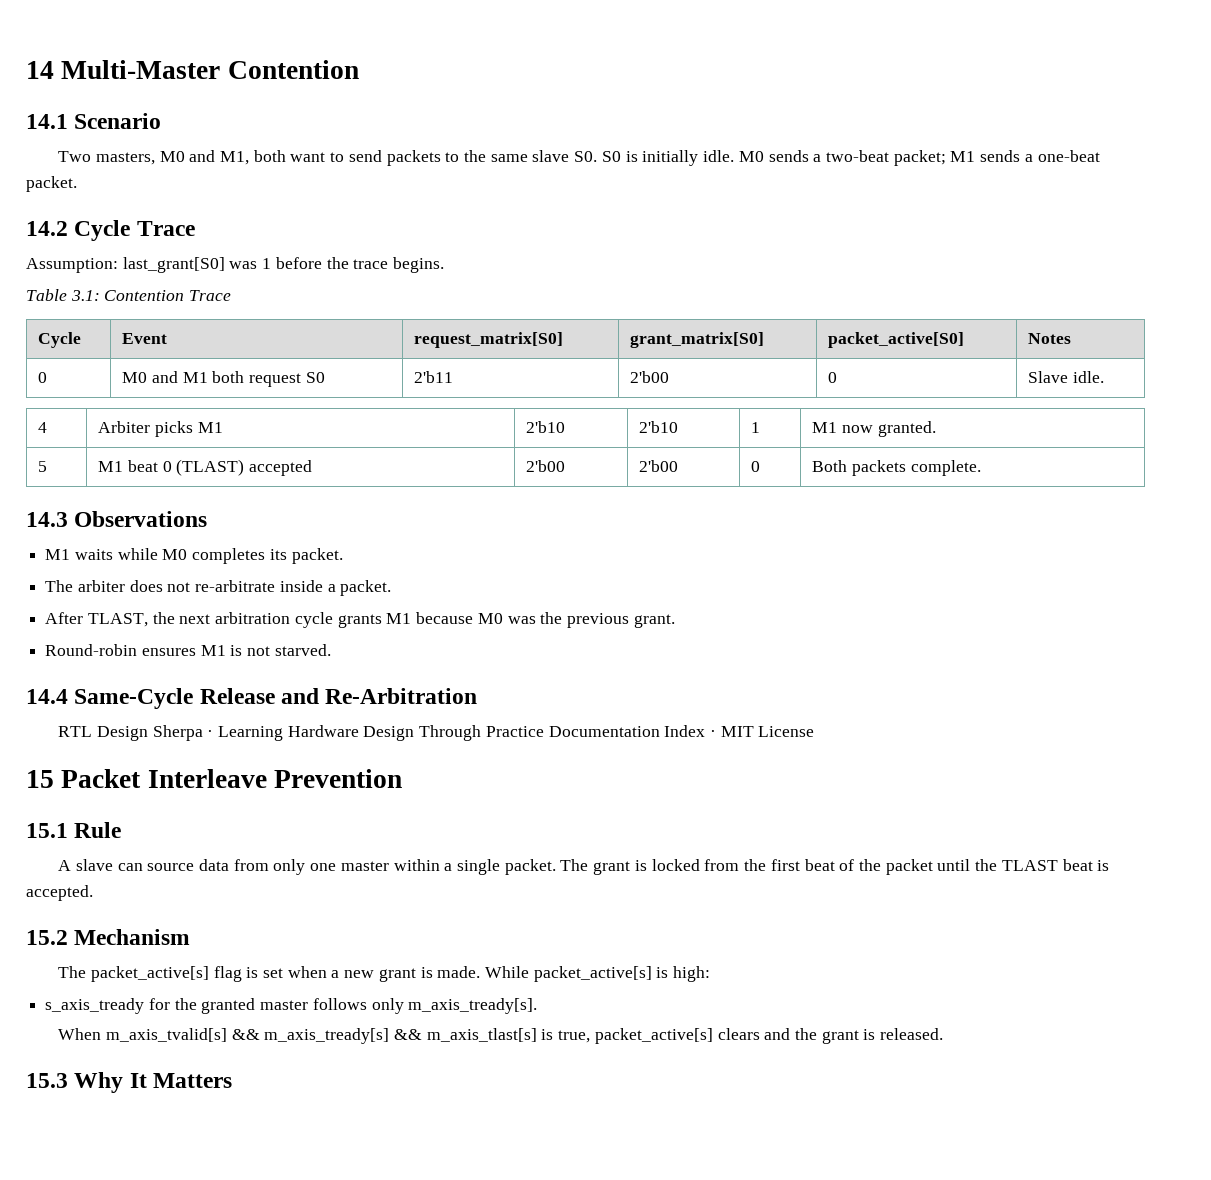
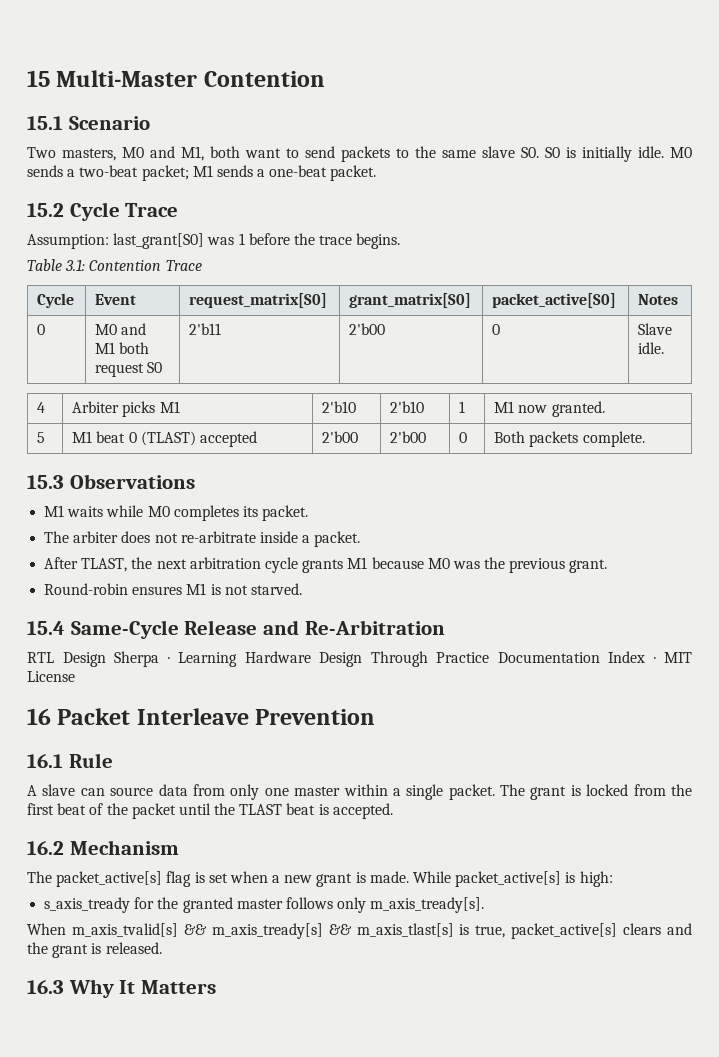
[26,61,54,79] 14 -> [27,70,50,87] 15
[26,114,68,129] 14.1 -> [27,116,63,130] 15.1
[26,221,68,236] 14.2 -> [27,203,64,217] 15.2
[26,512,68,527] 14.3 -> [27,475,64,489] 15.3
[26,689,68,704] 14.4 -> [27,621,65,635] 15.4
[26,770,54,788] 15 -> [27,708,51,725] 16
[26,823,68,838] 15.1 -> [27,754,63,768] 16.1
[26,930,68,945] 15.2 -> [27,841,64,855] 16.2
[26,1073,68,1088] 15.3 -> [27,980,64,994] 16.3

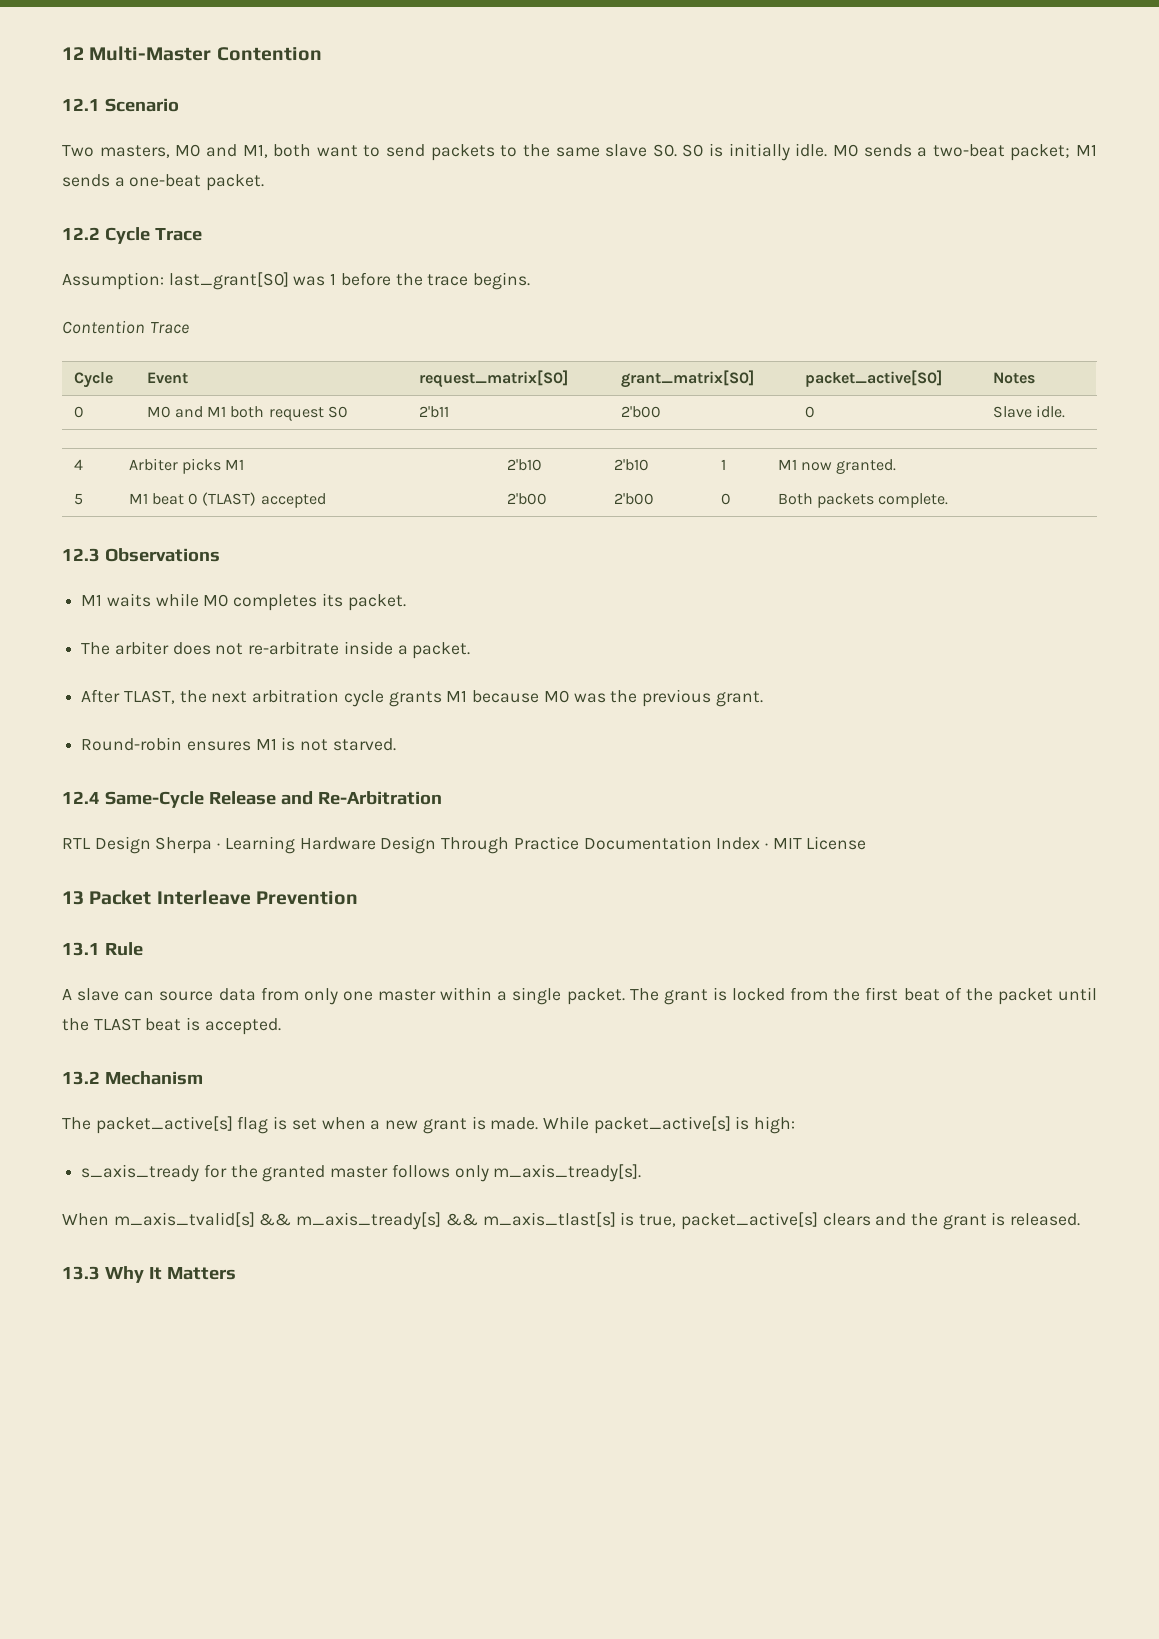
[27,70,50,87] 15 -> [62,47,84,60] 12
[27,116,63,130] 15.1 -> [62,98,100,111] 12.1
[27,203,64,217] 15.2 -> [62,227,100,240] 12.2
[27,259,86,271] Table 3.1: -> (531, 281) none
[27,475,64,489] 15.3 -> [62,548,100,562] 12.3
[27,621,65,635] 15.4 -> [62,791,100,804] 12.4
[27,708,51,725] 16 -> [62,891,84,905] 13
[27,754,63,768] 16.1 -> [62,942,100,956] 13.1
[27,841,64,855] 16.2 -> [62,1071,100,1085] 13.2
[27,980,64,994] 16.3 -> [62,1266,100,1280] 13.3

